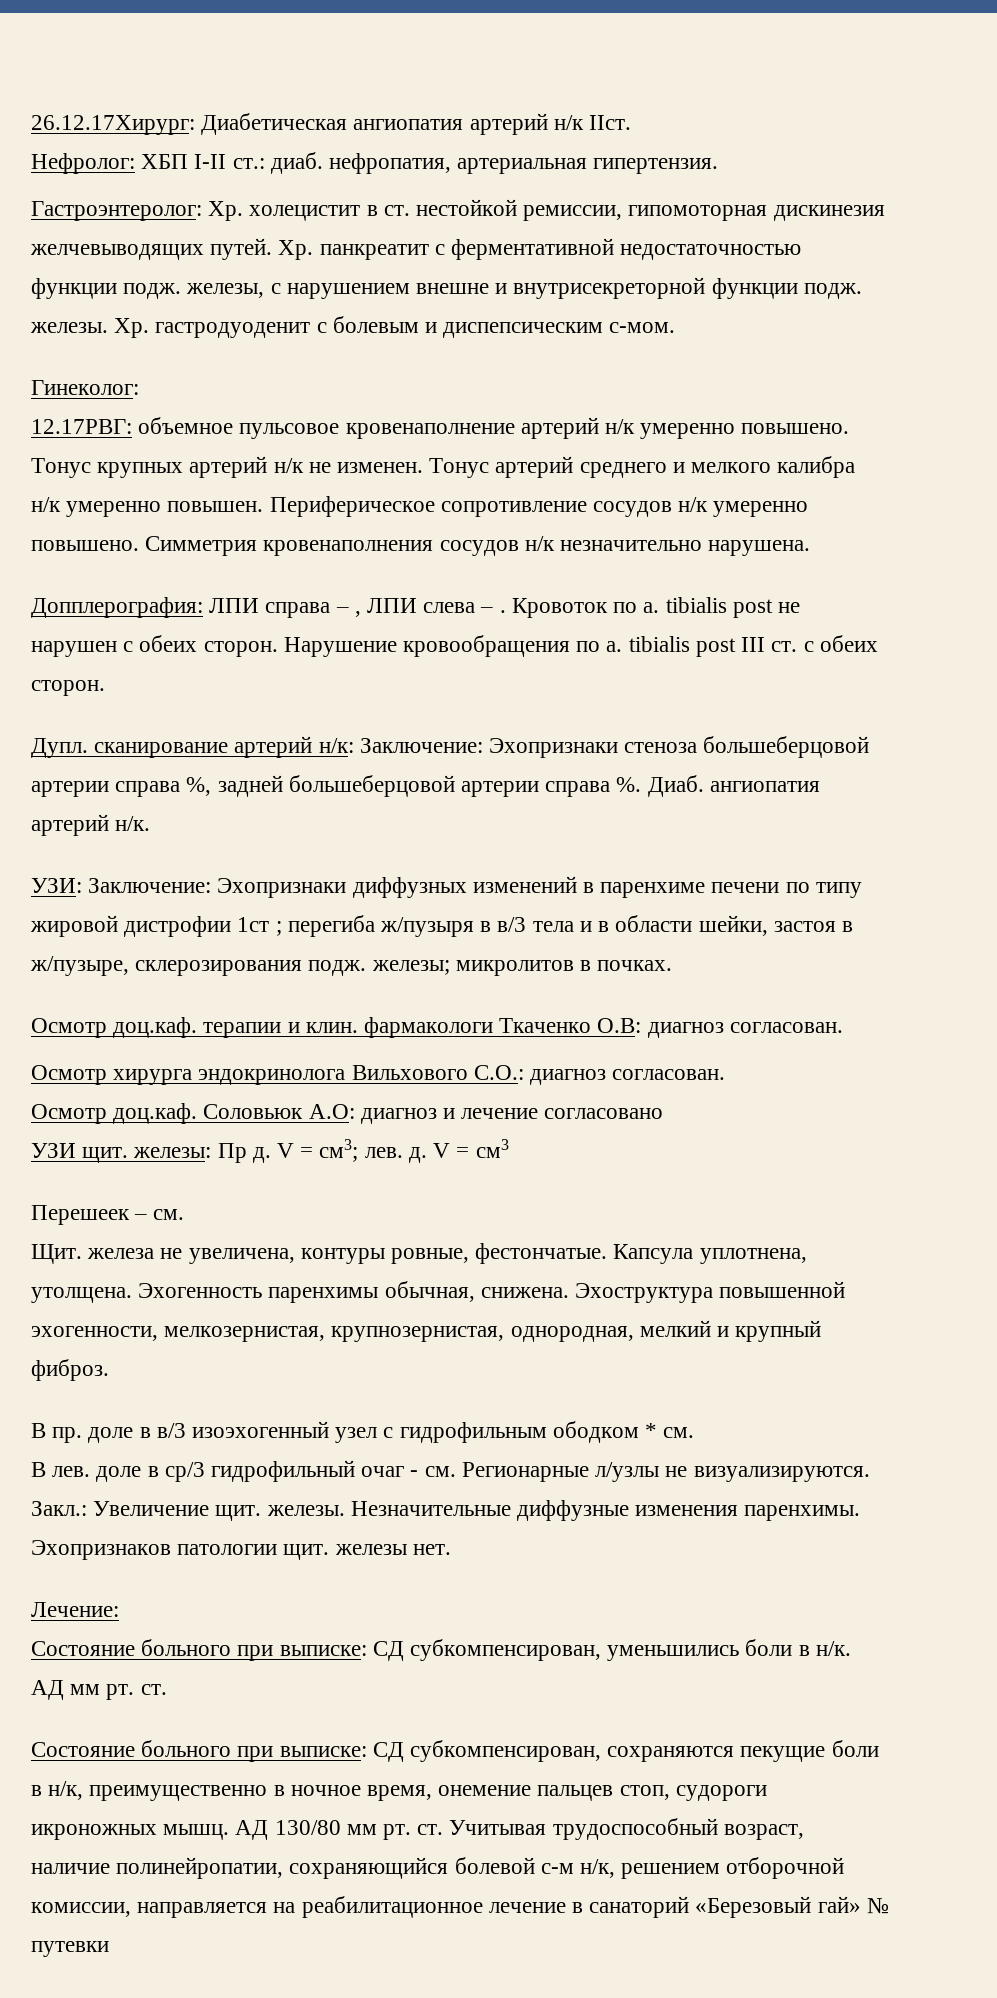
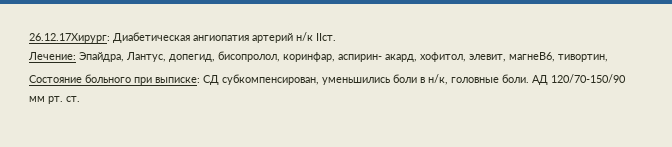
[31,152,719,174] [31,199,885,221] [30,238,802,260] [31,277,862,299] [30,316,676,338] [31,380,139,395] [31,417,850,439] [31,456,856,478] [31,496,809,517] [31,536,811,556] [31,597,800,618] [31,635,878,657] [31,680,105,696] [31,736,870,758] [31,775,820,797] [31,814,151,836] [31,876,862,898] [30,915,853,937] [30,956,673,976] [31,1017,843,1038] [31,1065,726,1085] [31,1103,664,1124] [31,1139,509,1163] [31,1205,185,1225] [31,1243,807,1264] [31,1281,846,1303] [31,1320,822,1342] [31,1359,109,1381] [31,1421,695,1443] [31,1460,870,1482] [31,1500,861,1521] [31,1540,451,1560] [31,1602,119,1617] Нефролог: ХБП I-II ст.: диаб. нефропатия, артериальная гипертензия. // Гастроэнтеролог: Хр. холецистит в ст. нестойкой ремиссии, гипомоторная дискинезия желчевыводящих путей. Хр. панкреатит с ферментативной недостаточностью функции подж. железы, с нарушением внешне и внутрисекреторной функции подж. железы. Хр. гастродуоденит с болевым и диспепсическим с-мом. // Гинеколог: // 12.17РВГ: объемное пульсовое кровенаполнение артерий н/к умеренно повышено. Тонус крупных артерий н/к не изменен. Тонус артерий среднего и мелкого калибра н/к умеренно повышен. Периферическое сопротивление сосудов н/к умеренно повышено. Симметрия кровенаполнения сосудов н/к незначительно нарушена. // Допплерография: ЛПИ справа – , ЛПИ слева – . Кровоток по а. tibialis роst не нарушен с обеих сторон. Нарушение кровообращения по а. tibialis роst III ст. с обеих сторон. // Дупл. сканирование артерий н/к: Заключение: Эхопризнаки стеноза большеберцовой артерии справа %, задней большеберцовой артерии справа %. Диаб. ангиопатия артерий н/к. // УЗИ: Заключение: Эхопризнаки диффузных изменений в паренхиме печени по типу жировой дистрофии 1ст ; перегиба ж/пузыря в в/3 тела и в области шейки, застоя в ж/пузыре, склерозирования подж. железы; микролитов в почках. // Осмотр доц.каф. терапии и клин. фармакологи Ткаченко О.В: диагноз согласован. // Осмотр хирурга эндокринолога Вильхового С.О.: диагноз согласован. // Осмотр доц.каф. Соловьюк А.О: диагноз и лечение согласовано // УЗИ щит. железы: Пр д. V = см3; лев. д. V = см3 // Перешеек – см. // Щит. железа не увеличена, контуры ровные, фестончатые. Капсула уплотнена, утолщена. Эхогенность паренхимы обычная, снижена. Эхоструктура повышенной эхогенности, мелкозернистая, крупнозернистая, однородная, мелкий и крупный фиброз. // В пр. доле в в/3 изоэхогенный узел с гидрофильным ободком * см. // В лев. доле в ср/3 гидрофильный очаг - см. Регионарные л/узлы не визуализируются. Закл.: Увеличение щит. железы. Незначительные диффузные изменения паренхимы. Эхопризнаков патологии щит. железы нет. // Лечение: -> [28,51,608,62] Лечение: Эпайдра, Лантус, допегид, бисопролол, коринфар, аспирин- акард, хофитол, элевит, магнеВ6, тивортин,
[815,1641,851,1656] [31,1680,167,1700] [31,1740,879,1762] [31,1781,767,1801] [31,1818,804,1840] [31,1857,845,1879] [31,1896,889,1918] [31,1941,109,1957] н/к. АД мм рт. ст. // Состояние больного при выписке: СД субкомпенсирован, сохраняются пекущие боли в н/к, преимущественно в ночное время, онемение пальцев стоп, судороги икроножных мышц. АД 130/80 мм рт. ст. Учитывая трудоспособный возраст, наличие полинейропатии, сохраняющийся болевой с-м н/к, решением отборочной комиссии, направляется на реабилитационное лечение в санаторий «Березовый гай» № путевки -> [428,74,626,85] [29,96,80,104] н/к, головные боли. АД 120/70-150/90 мм рт. ст.

